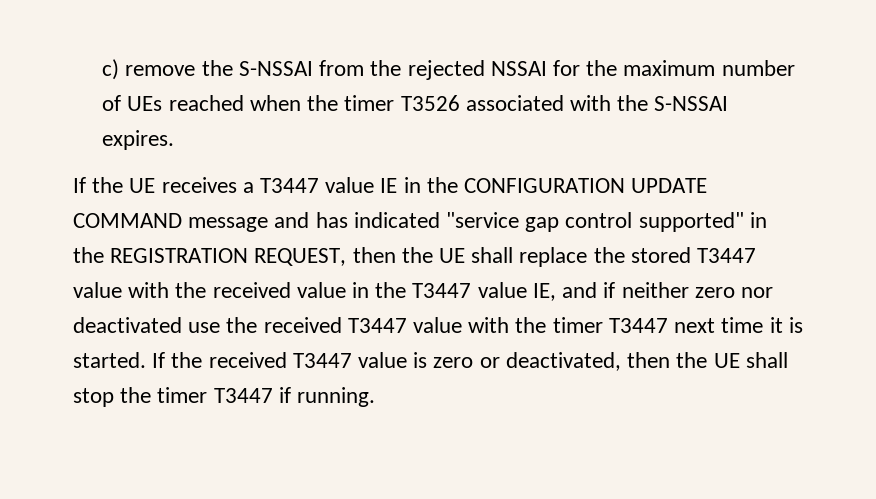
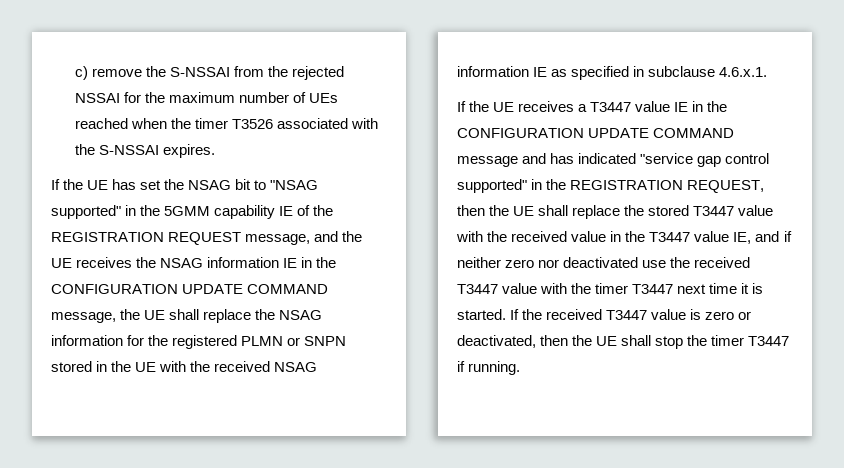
(175, 140) none -> [51,179,319,190] [51,205,334,219] [51,231,363,245] [51,257,337,268] [51,284,329,294] [51,309,323,323] [51,335,347,349] [51,361,318,372] [457,66,768,80] // If the UE has set the NSAG bit to "NSAG supported" in the 5GMM capability IE of the REGISTRATION REQUEST message, and the UE receives the NSAG information IE in the CONFIGURATION UPDATE COMMAND message, the UE shall replace the NSAG information for the registered PLMN or SNPN stored in the UE with the received NSAG information IE as specified in subclause 4.6.x.1.

